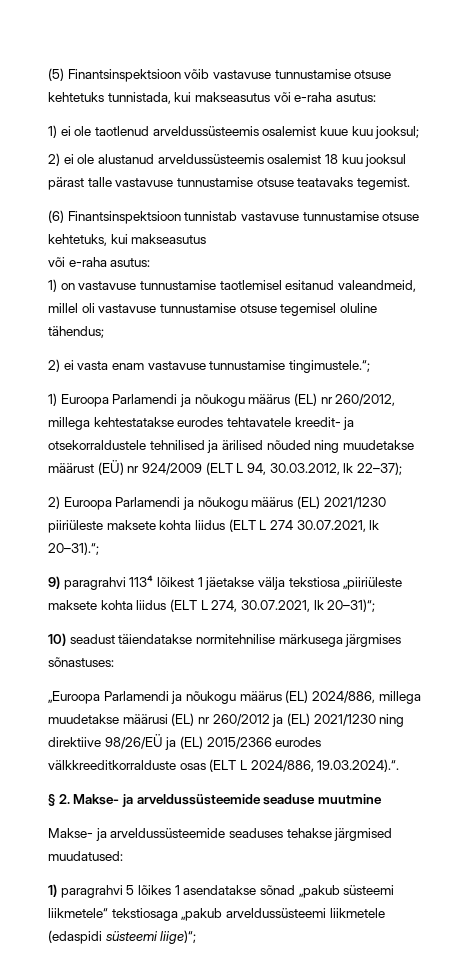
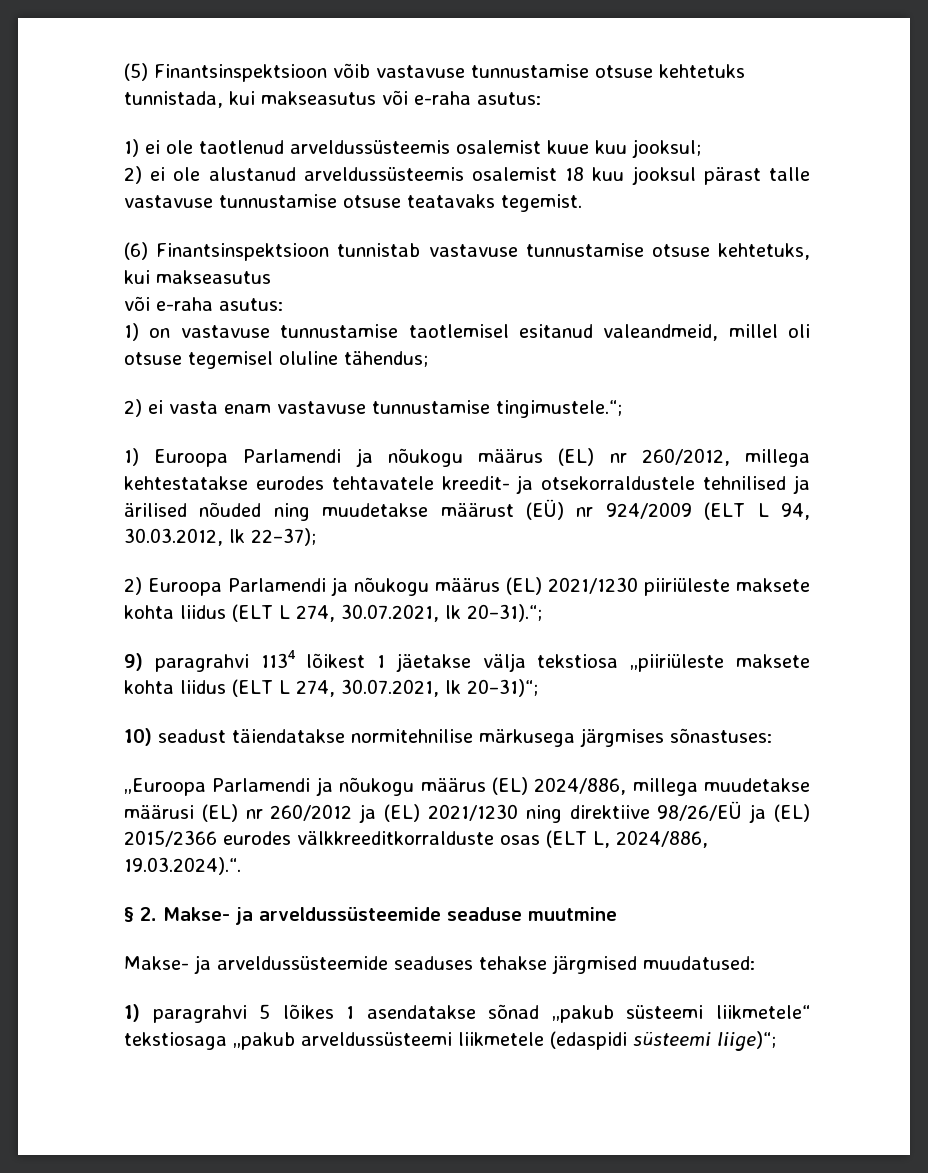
[98,303,236,313] vastavuse tunnustamise -> (810, 331) none
[269,520,293,530] 274 -> [295,605,335,622] 274,
[239,760,247,770] L -> [592,831,610,848] L,

